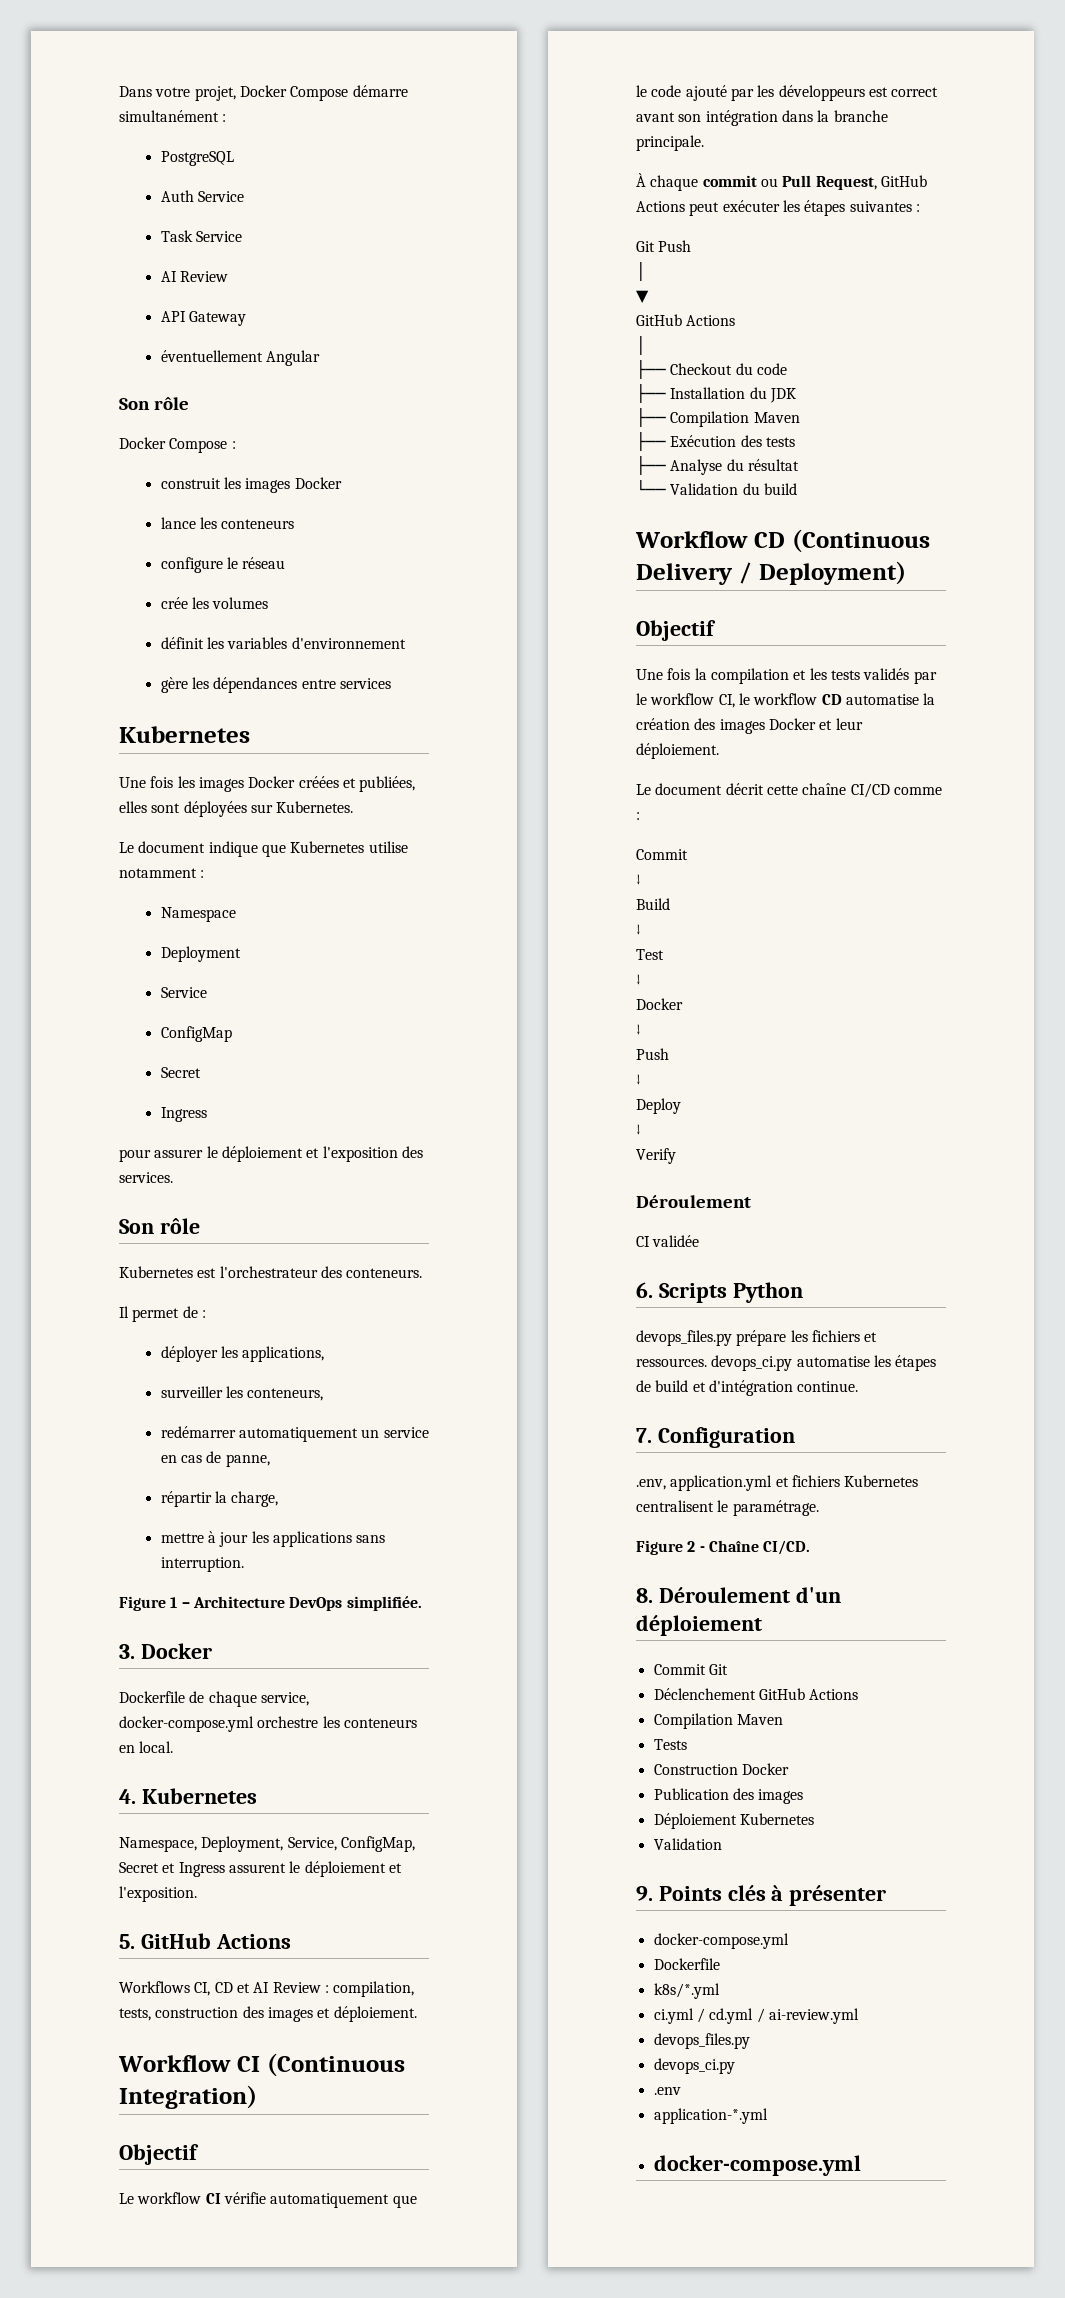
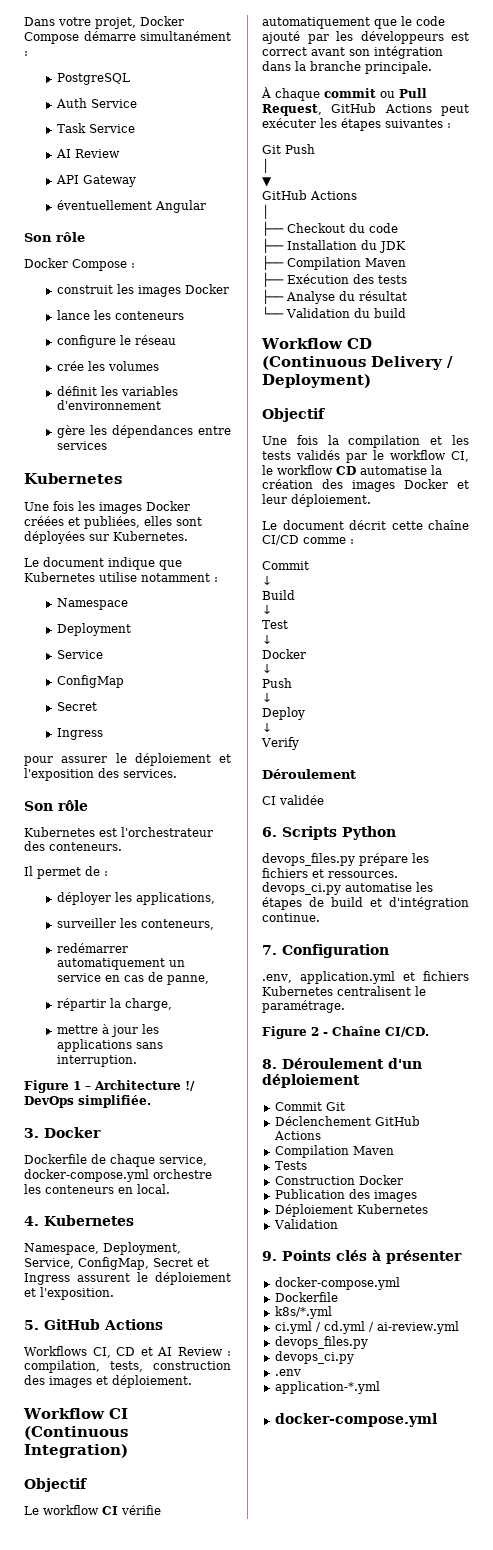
(285, 1602) none -> [185,1081,195,1091] !/

